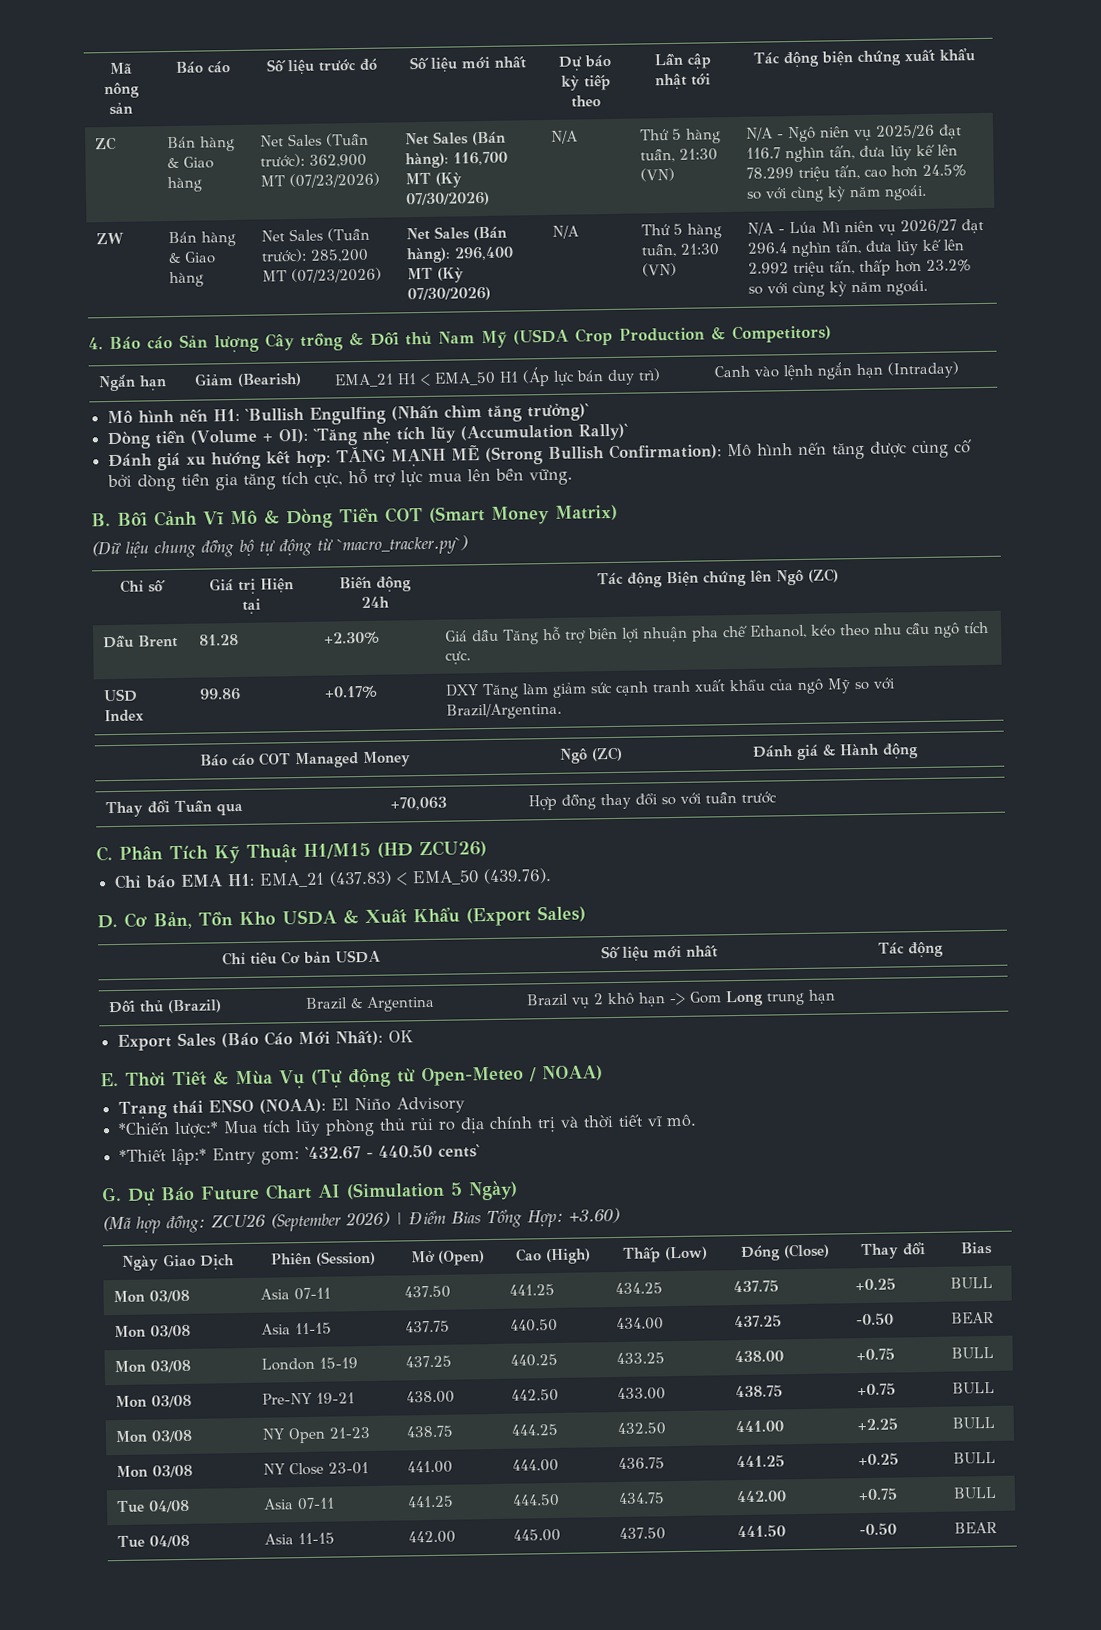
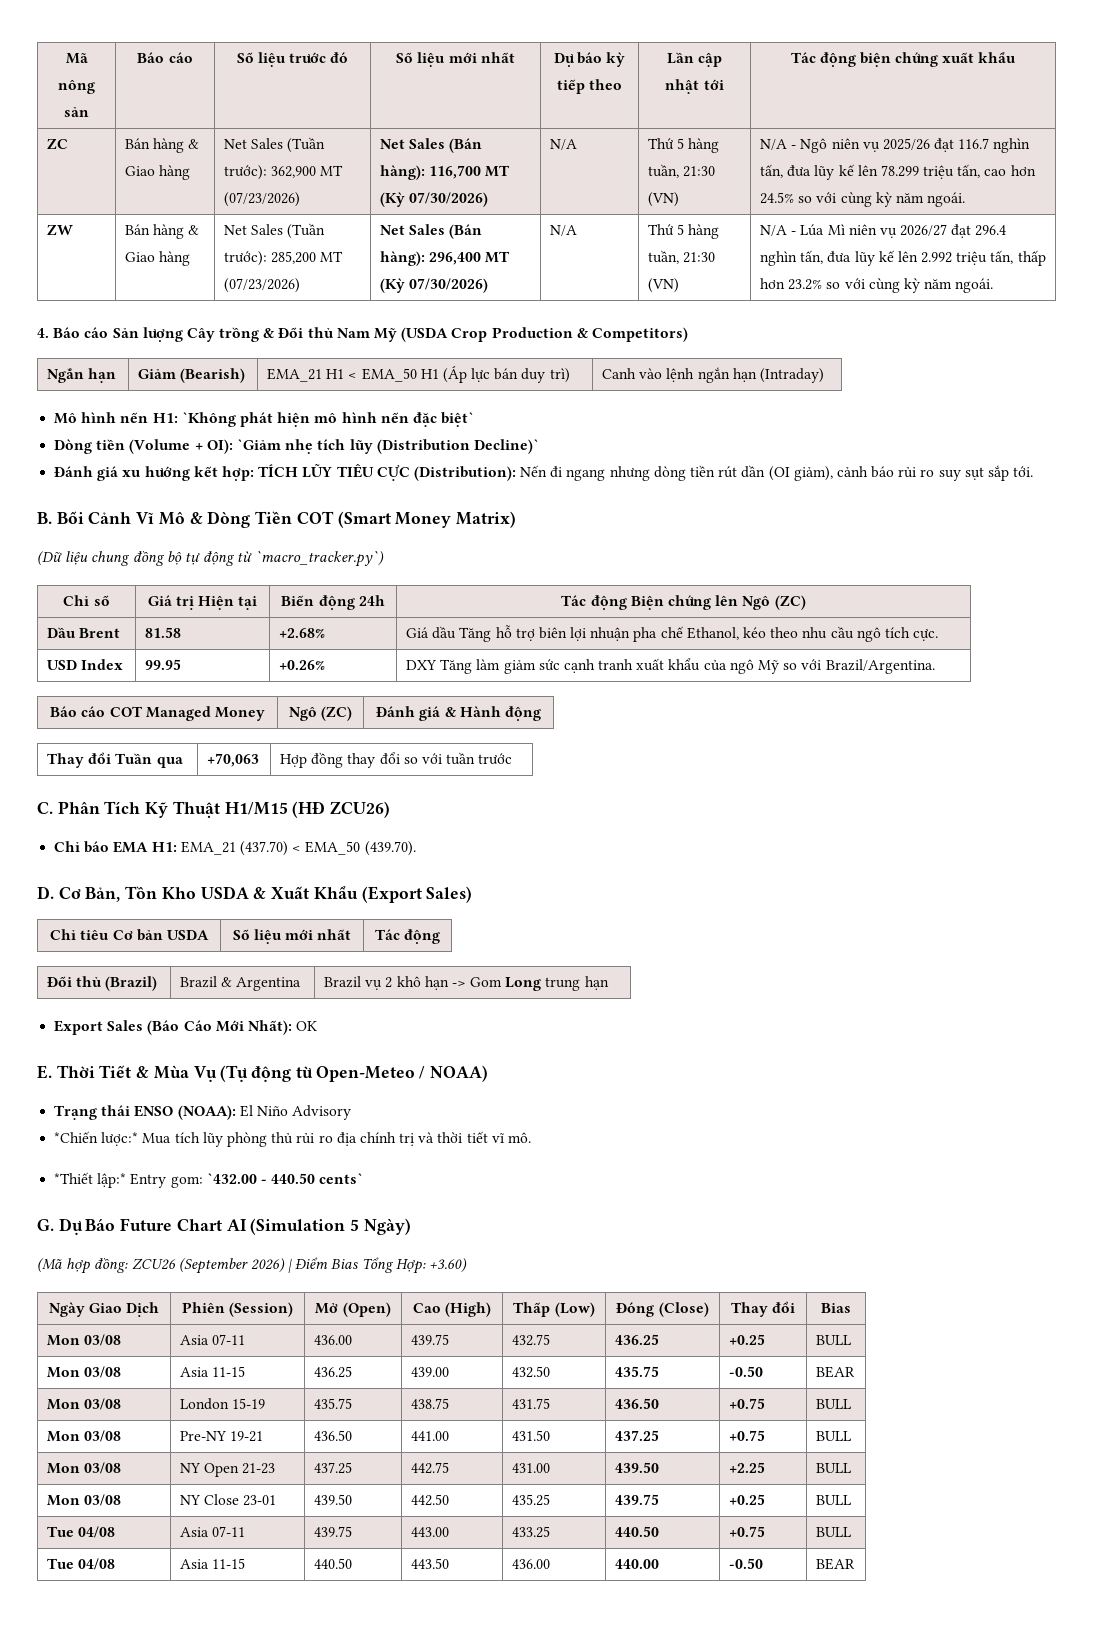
[244,403,590,425] `Bullish Engulfing (Nhấn chìm tăng trưởng)` -> [181,412,475,427] `Không phát hiện mô hình nến đặc biệt`
[312,428,359,446] `Tăng -> [236,439,281,450] `Giảm
[460,423,629,441] (Accumulation Rally)` -> [376,439,539,454] (Distribution Decline)`
[336,439,973,467] [107,468,574,492] TĂNG MẠNH MẼ (Strong Bullish Confirmation): Mô hình nến tăng được củng cố bởi dòng tiền gia tăng tích cực, hỗ trợ lực mua lên bền vững. -> [258,463,1034,481] TÍCH LŨY TIÊU CỰC (Distribution): Nến đi ngang nhưng dòng tiền rút dần (OI giảm), cảnh báo rủi ro suy sụt sắp tới.
[199,633,240,646] [324,631,381,645] 81.28 | +2.30% -> [144,627,181,638] [278,628,325,638] 81.58 | +2.68%
[199,687,242,701] [324,685,379,699] 99.86 | +0.17% -> [144,659,181,670] [278,660,325,670] 99.95 | +0.26%
[329,867,553,887] (437.83) < EMA_50 (439.76). -> [239,841,416,856] (437.70) < EMA_50 (439.70).
[304,1146,362,1160] `432.67 -> [206,1173,257,1184] `432.00
[404,1285,452,1299] [509,1283,556,1296] [615,1282,664,1295] [733,1279,780,1293] 437.50 | 441.25 | 434.25 | 437.75 -> [313,1335,352,1345] [410,1334,449,1345] [511,1334,550,1346] [614,1334,659,1345] 436.00 | 439.75 | 432.75 | 436.25
[405,1320,451,1333] [510,1318,559,1332] [616,1317,665,1331] [734,1314,783,1328] 437.75 | 440.50 | 434.00 | 437.25 -> [313,1366,352,1378] [410,1367,449,1377] [511,1366,550,1378] [614,1366,659,1377] 436.25 | 439.00 | 432.50 | 435.75
[405,1355,453,1368] [510,1353,559,1367] [616,1352,666,1365] [734,1350,785,1363] 437.25 | 440.25 | 433.25 | 438.00 -> [313,1398,352,1409] [410,1398,449,1409] [511,1398,550,1409] [614,1398,659,1409] 435.75 | 438.75 | 431.75 | 436.50
[406,1390,456,1404] [511,1388,560,1402] [617,1387,667,1401] [735,1384,784,1398] 438.00 | 442.50 | 433.00 | 438.75 -> [313,1430,352,1441] [410,1431,449,1441] [511,1430,550,1441] [614,1430,659,1441] 436.50 | 441.00 | 431.50 | 437.25
[406,1425,454,1438] [511,1423,559,1436] [617,1422,667,1435] [735,1420,785,1433] 438.75 | 444.25 | 432.50 | 441.00 -> [313,1462,352,1474] [410,1462,449,1474] [511,1463,550,1473] [614,1462,659,1473] 437.25 | 442.75 | 431.00 | 439.50
[407,1460,454,1474] [512,1458,560,1472] [618,1457,666,1469] [736,1454,786,1468] 441.00 | 444.00 | 436.75 | 441.25 -> [313,1494,352,1505] [410,1494,449,1506] [511,1494,550,1506] [614,1494,659,1505] 439.50 | 442.50 | 435.25 | 439.75
[407,1495,455,1508] [512,1493,561,1507] [618,1492,666,1504] [736,1490,788,1503] 441.25 | 444.50 | 434.75 | 442.00 -> [313,1526,352,1537] [410,1527,449,1537] [511,1526,550,1538] [614,1526,659,1537] 439.75 | 443.00 | 433.25 | 440.50
[408,1530,457,1544] [513,1528,562,1542] [619,1527,667,1540] [737,1524,787,1538] 442.00 | 445.00 | 437.50 | 441.50 -> [313,1558,352,1569] [410,1558,449,1569] [511,1559,550,1569] [614,1559,659,1569] 440.50 | 443.50 | 436.00 | 440.00

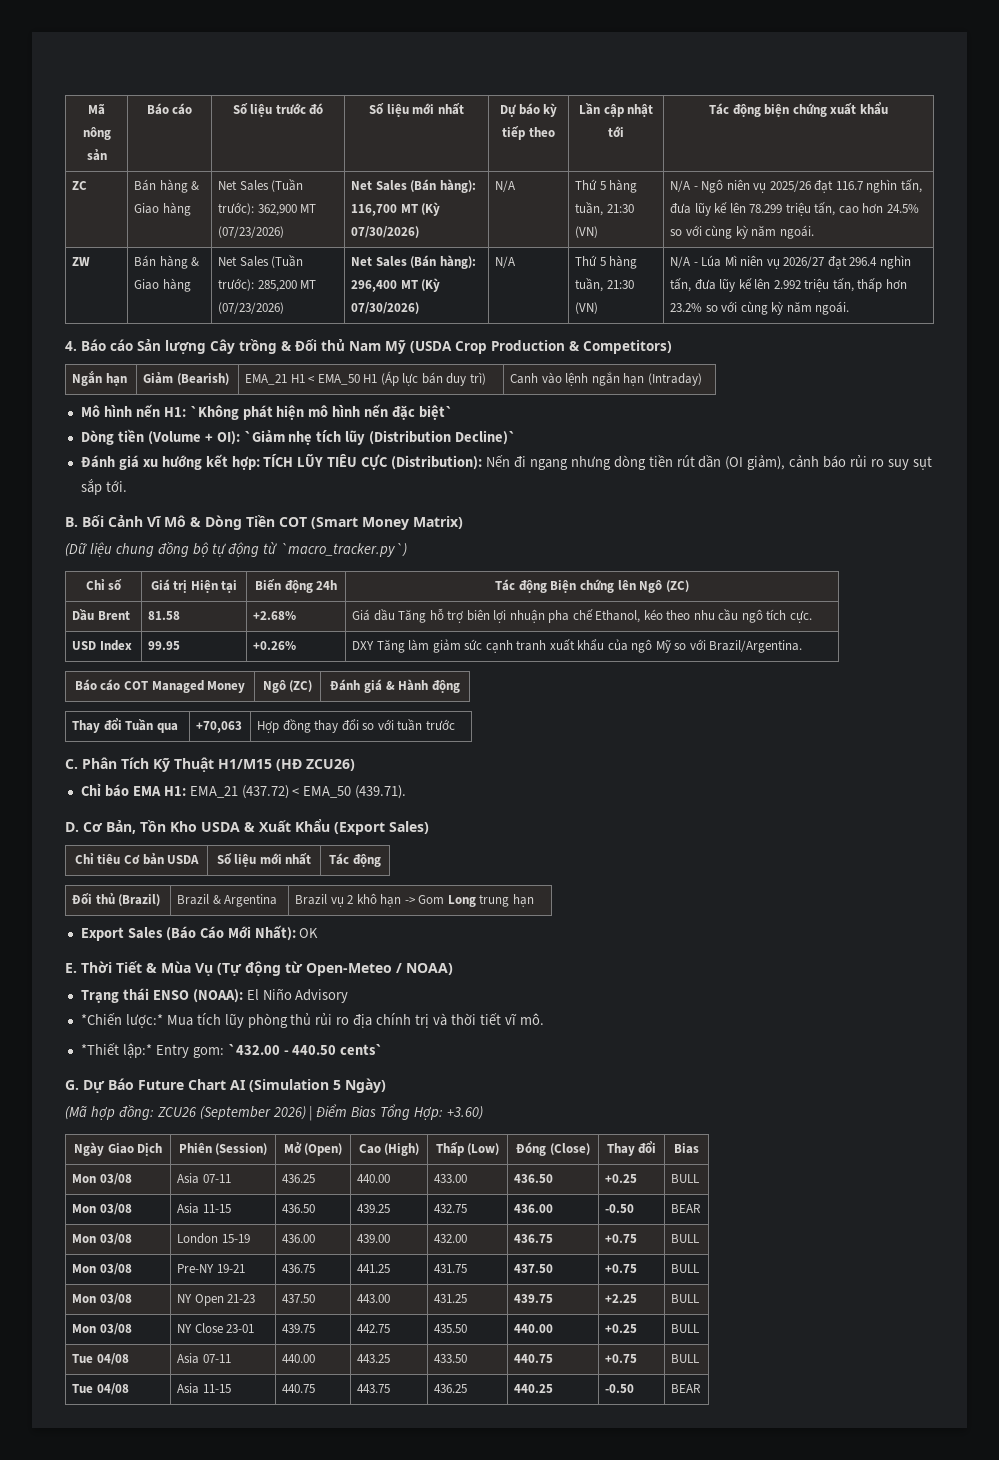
[239,841,416,856] (437.70) < EMA_50 (439.70). -> [241,785,407,799] (437.72) < EMA_50 (439.71).
[313,1335,352,1345] [410,1334,449,1345] [511,1334,550,1346] [614,1334,659,1345] 436.00 | 439.75 | 432.75 | 436.25 -> [282,1174,316,1183] [357,1174,391,1183] [434,1174,468,1183] [514,1174,554,1183] 436.25 | 440.00 | 433.00 | 436.50
[313,1366,352,1378] [410,1367,449,1377] [511,1366,550,1378] [614,1366,659,1377] 436.25 | 439.00 | 432.50 | 435.75 -> [282,1204,316,1213] [357,1204,391,1213] [434,1204,468,1213] [514,1204,554,1213] 436.50 | 439.25 | 432.75 | 436.00
[313,1398,352,1409] [410,1398,449,1409] [511,1398,550,1409] [614,1398,659,1409] 435.75 | 438.75 | 431.75 | 436.50 -> [282,1234,316,1243] [357,1234,391,1243] [434,1234,468,1243] [514,1234,554,1243] 436.00 | 439.00 | 432.00 | 436.75
[313,1430,352,1441] [410,1431,449,1441] [511,1430,550,1441] [614,1430,659,1441] 436.50 | 441.00 | 431.50 | 437.25 -> [282,1264,316,1273] [357,1264,391,1273] [434,1264,468,1273] [514,1264,554,1273] 436.75 | 441.25 | 431.75 | 437.50
[313,1462,352,1474] [410,1462,449,1474] [511,1463,550,1473] [614,1462,659,1473] 437.25 | 442.75 | 431.00 | 439.50 -> [282,1294,316,1303] [357,1294,391,1303] [434,1294,468,1303] [514,1294,554,1303] 437.50 | 443.00 | 431.25 | 439.75
[313,1494,352,1505] [410,1494,449,1506] [511,1494,550,1506] [614,1494,659,1505] 439.50 | 442.50 | 435.25 | 439.75 -> [282,1324,316,1333] [357,1324,391,1333] [434,1324,468,1333] [514,1324,554,1333] 439.75 | 442.75 | 435.50 | 440.00
[313,1526,352,1537] [410,1527,449,1537] [511,1526,550,1538] [614,1526,659,1537] 439.75 | 443.00 | 433.25 | 440.50 -> [282,1354,316,1363] [357,1354,391,1363] [434,1354,468,1363] [514,1354,554,1363] 440.00 | 443.25 | 433.50 | 440.75
[313,1558,352,1569] [410,1558,449,1569] [511,1559,550,1569] [614,1559,659,1569] 440.50 | 443.50 | 436.00 | 440.00 -> [282,1384,316,1393] [357,1384,391,1393] [434,1384,468,1393] [514,1384,554,1393] 440.75 | 443.75 | 436.25 | 440.25

